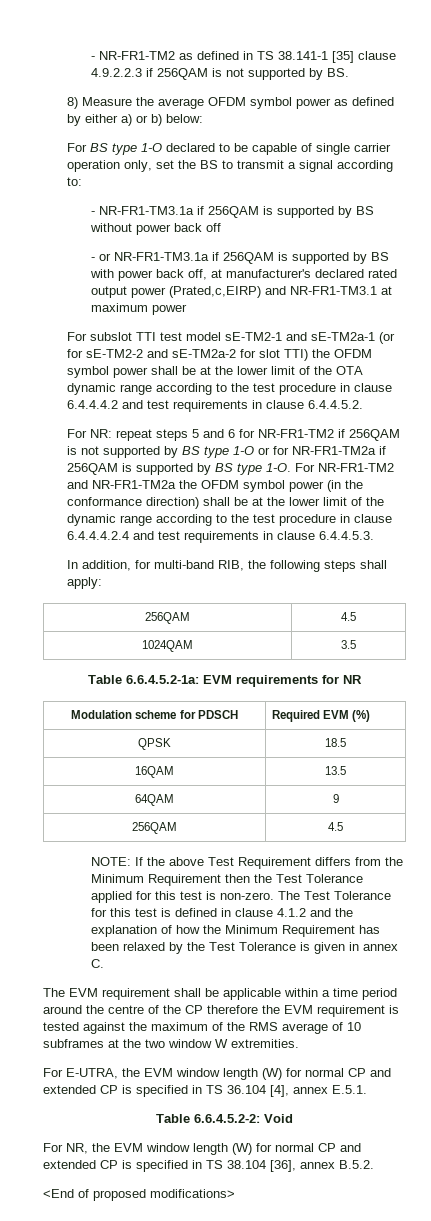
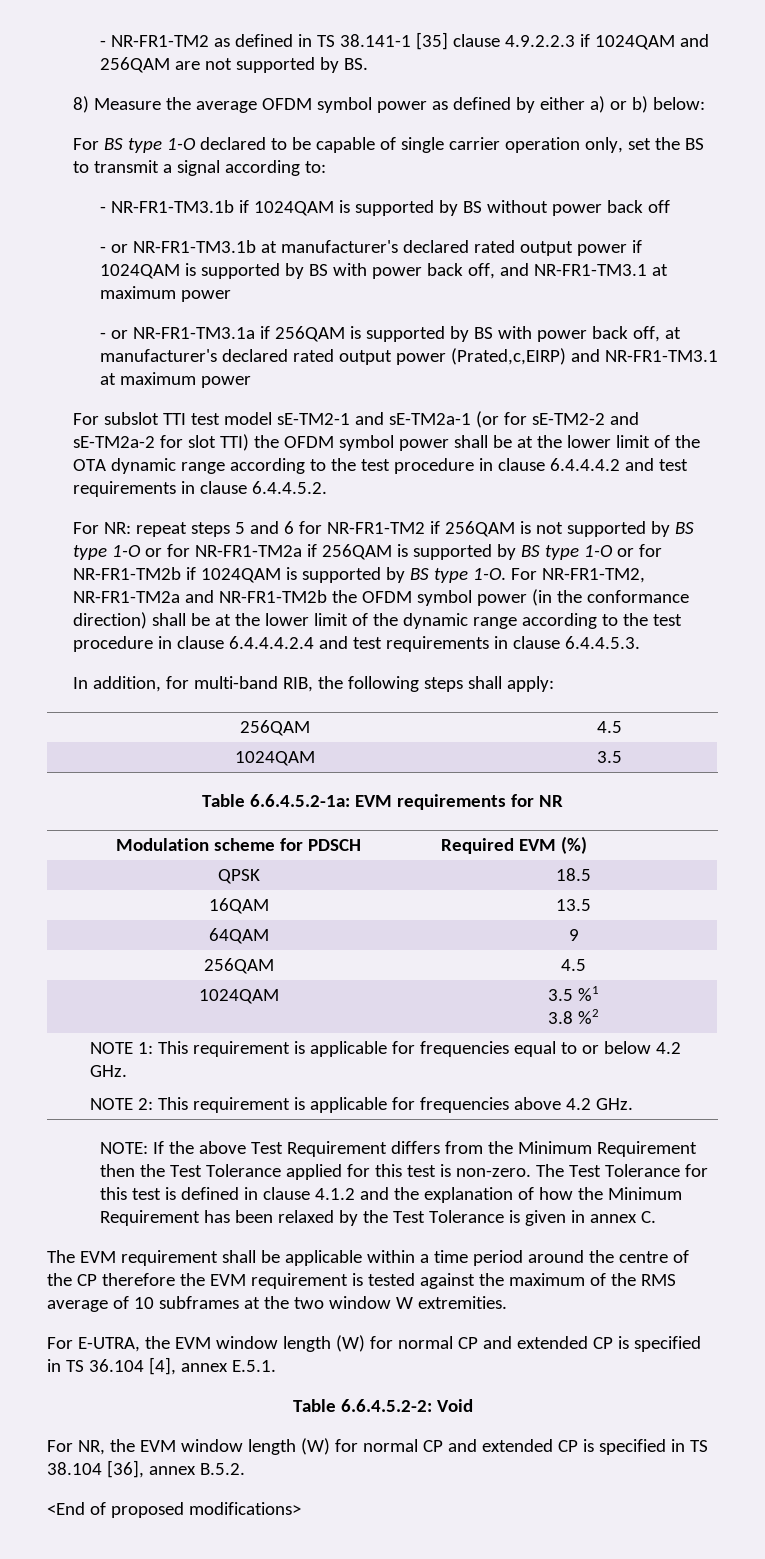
[157,68,223,80] 256QAM is -> [594,34,709,50] [99,57,200,73] 1024QAM and 256QAM are
[99,206,260,218] NR-FR1-TM3.1a if 256QAM -> [110,200,334,216] NR-FR1-TM3.1b if 1024QAM
(222, 227) none -> [99,240,642,256] [99,263,668,279] [99,286,231,302] // - or NR-FR1-TM3.1b at manufacturer's declared rated output power if 1024QAM is supported by BS with power back off, and NR-FR1-TM3.1 at maximum power
[266,463,395,472] [67,480,177,489] 1-O. For NR-FR1-TM2 and NR-FR1-TM2a -> [584,544,663,557] [73,567,646,583] [73,590,328,603] 1-O or for NR-FR1-TM2b if 1024QAM is supported by BS type 1-O. For NR-FR1-TM2, NR-FR1-TM2a and NR-FR1-TM2b
(343, 826) none -> [198,989,279,1004] [548,986,599,1001] [548,1009,599,1024] [90,1041,682,1057] [90,1065,128,1077] [90,1097,634,1113] // 1024QAM | 3.5 %1 // 3.8 %2 // NOTE 1: This requirement is applicable for frequencies equal to or below 4.2 GHz. // NOTE 2: This requirement is applicable for frequencies above 4.2 GHz.

